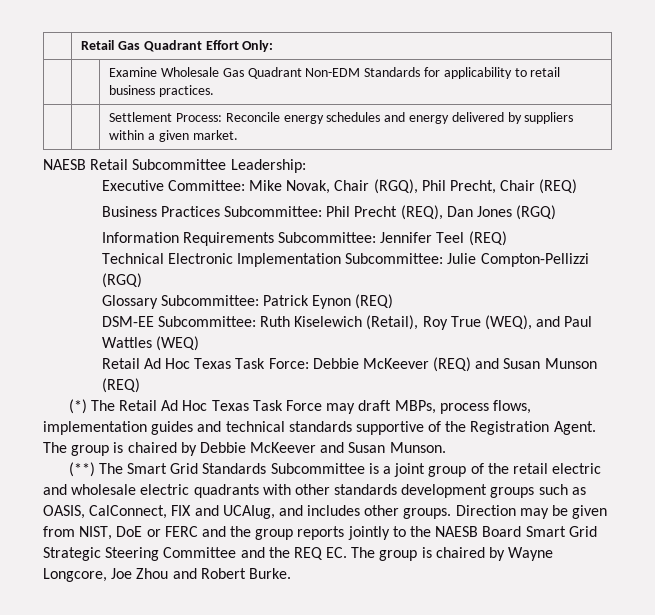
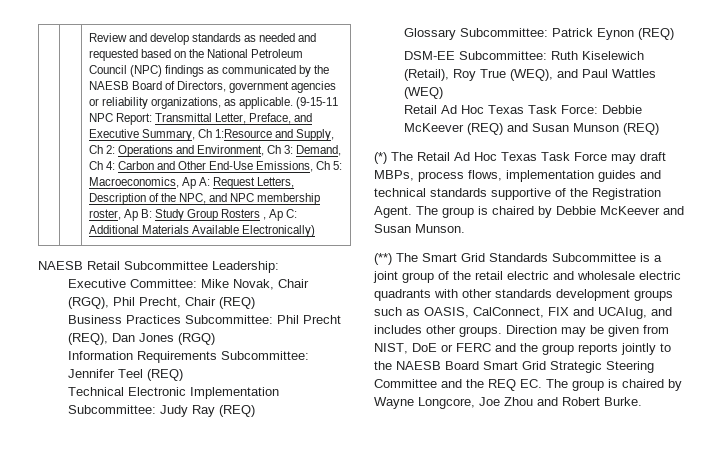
[81,40,274,52] [109,67,561,79] [109,85,215,97] [109,112,574,124] [109,130,238,142] | Retail Gas Quadrant Effort Only: // | | Examine Wholesale Gas Quadrant Non-EDM Standards for applicability to retail business practices. // | | Settlement Process: Reconcile energy schedules and energy delivered by suppliers within a given market. -> [88,33,317,45] [88,49,304,61] [88,65,330,77] [88,81,337,93] [88,97,339,109] [88,113,313,125] [88,129,335,141] [88,145,342,157] [88,161,343,172] [88,177,294,189] [88,193,321,205] [88,209,298,221] [88,225,315,237] | | Review and develop standards as needed and requested based on the National Petroleum Council (NPC) findings as communicated by the NAESB Board of Directors, government agencies or reliability organizations, as applicable. (9-15-11 NPC Report: Transmittal Letter, Preface, and Executive Summary, Ch 1:Resource and Supply, Ch 2: Operations and Environment, Ch 3: Demand, Ch 4: Carbon and Other End-Use Emissions, Ch 5: Macroeconomics, Ap A: Request Letters, Description of the NPC, and NPC membership roster, Ap B: Study Group Rosters , Ap C: Additional Materials Available Electronically)
[447,253,589,267] [101,273,142,288] Julie Compton-Pellizzi (RGQ) -> [160,405,256,417] Judy Ray (REQ)

